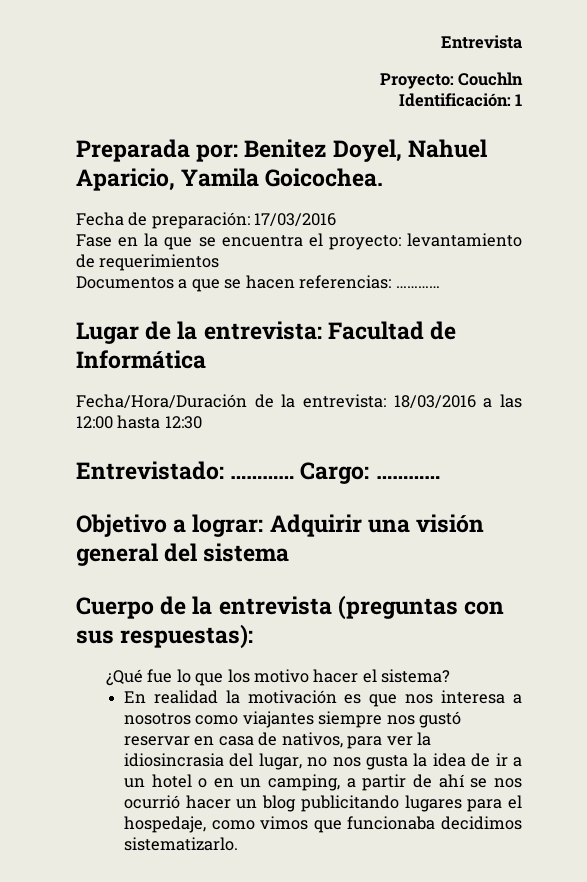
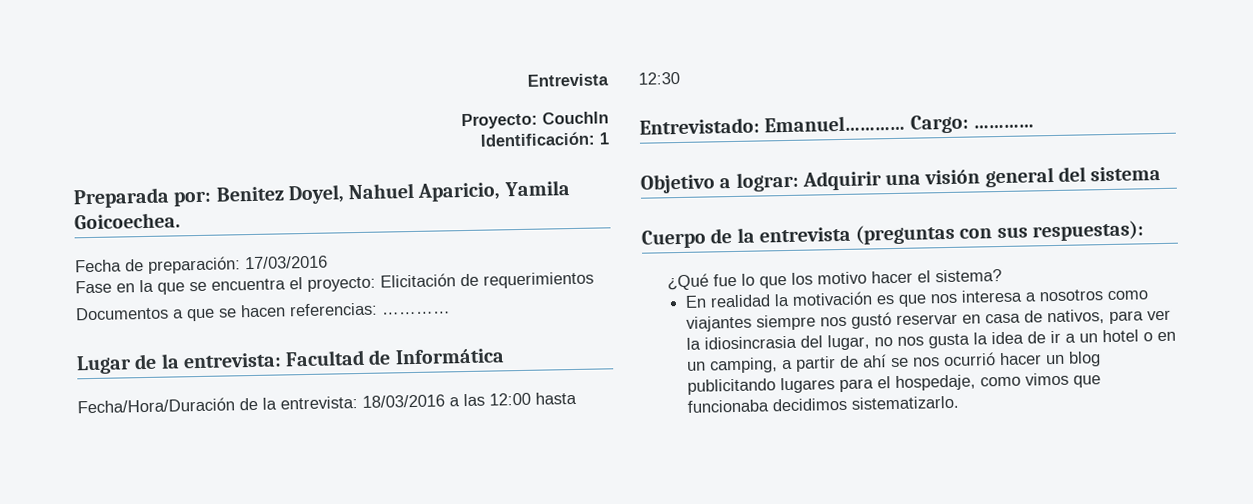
[265,168,384,187] Goicochea. -> [74,212,181,230] Goicoechea.
[407,233,522,247] levantamiento -> [380,273,456,288] Elicitación
[230,476,295,479] ………… -> [764,114,906,133] Emanuel…………

